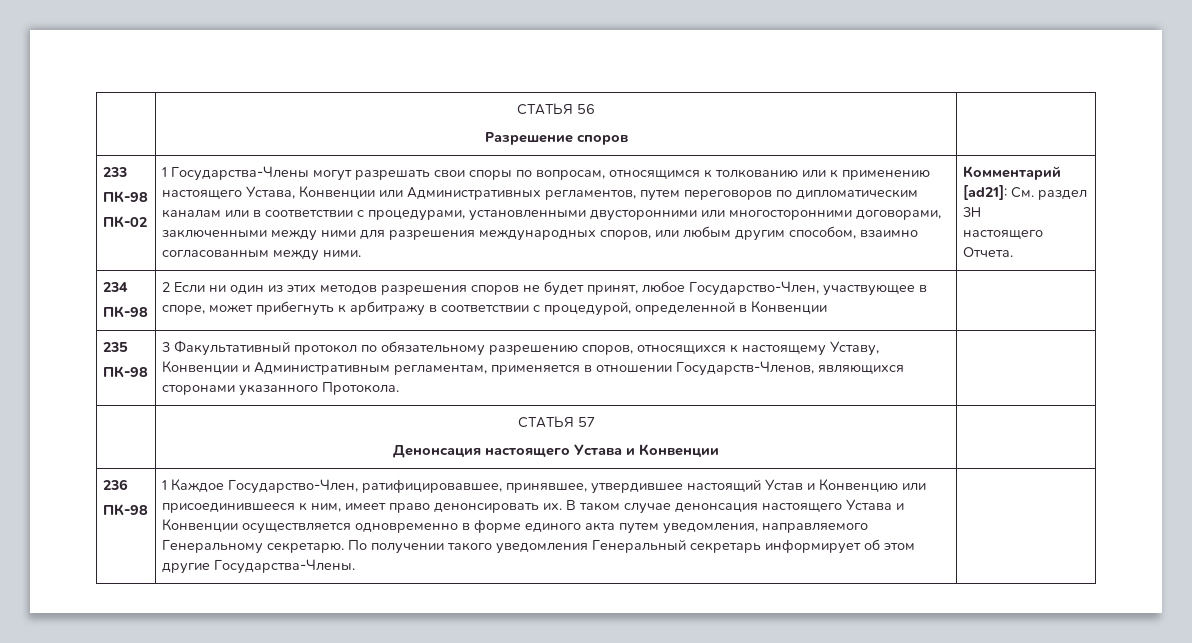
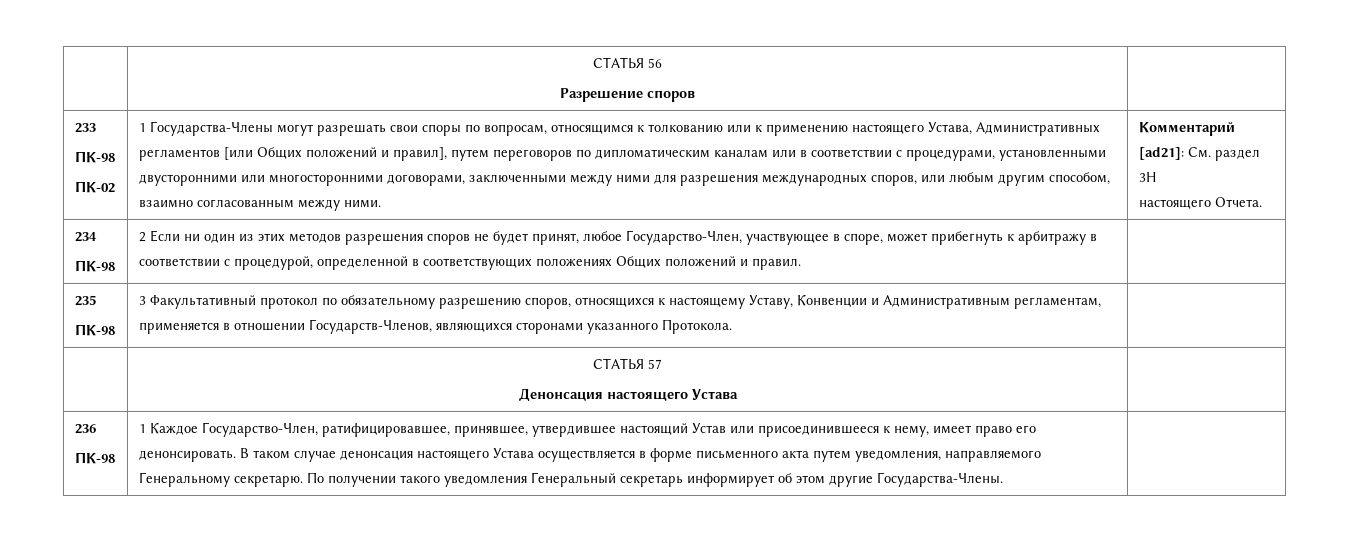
[298,186,636,200] Конвенции или Административных регламентов, -> [975,122,1100,136] [138,147,447,161] Административных регламентов [или Общих положений и правил],
[750,301,827,314] Конвенции -> [422,256,801,270] соответствующих положениях Общих положений и правил.
[626,444,719,458] и Конвенции -> (738, 394) none
[806,479,898,492] и Конвенцию -> (726, 428) none
[310,503,341,512] ним, -> [893,426,929,437] нему,
[433,503,562,513] денонсировать их. -> [1015,425,1036,433] [138,450,236,462] его денонсировать.
[895,503,904,510] [161,519,458,534] и Конвенции осуществляется одновременно -> [537,450,635,462] осуществляется
[524,523,581,532] единого -> [695,450,778,459] письменного

